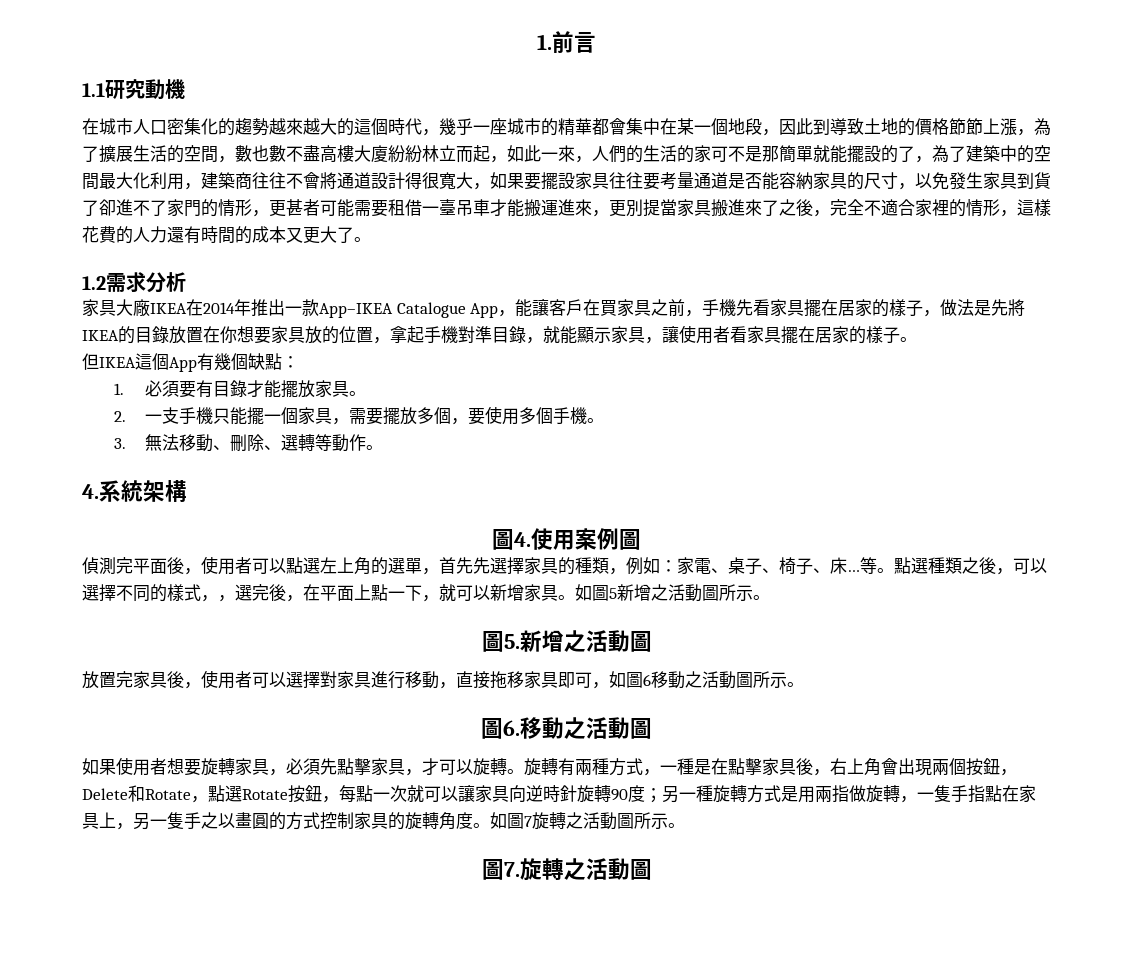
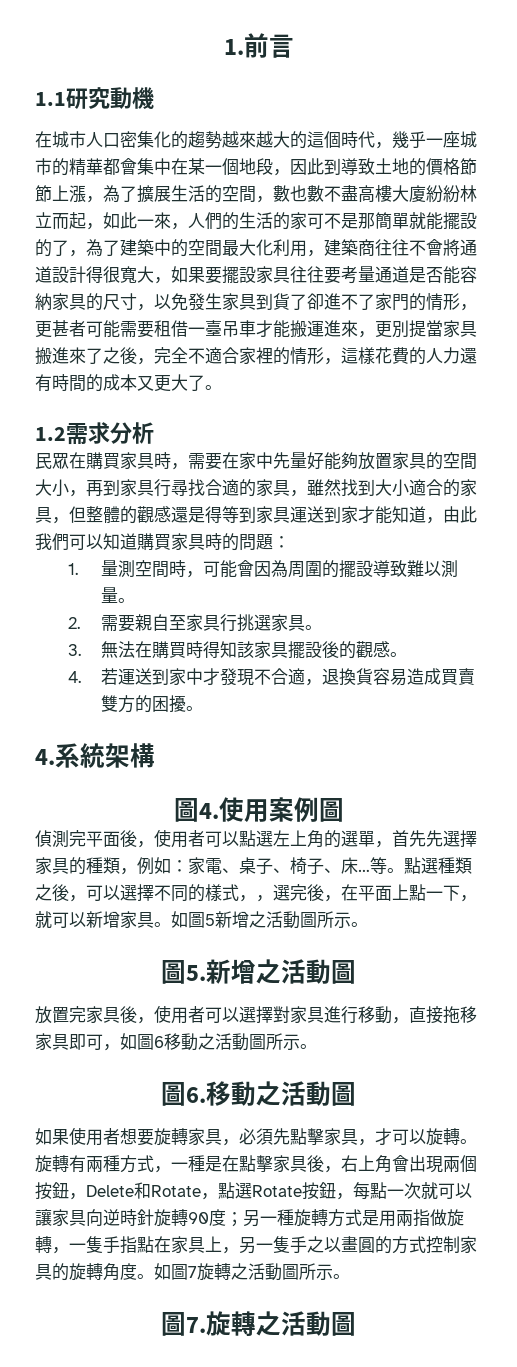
[82,299,1026,318] [82,325,917,344] [82,353,299,372] [113,380,367,398] [113,406,605,425] [113,434,367,452] 家具大廠IKEA在2014年推出一款App–IKEA Catalogue App，能讓客戶在買家具之前，手機先看家具擺在居家的樣子，做法是先將IKEA的目錄放置在你想要家具放的位置，拿起手機對準目錄，就能顯示家具，讓使用者看家具擺在居家的樣子。 // 但IKEA這個App有幾個缺點： // 1.必須要有目錄才能擺放家具。 // 2.一支手機只能擺一個家具，需要擺放多個，要使用多個手機。 // 3.無法移動、刪除、選轉等動作 -> [35,452,477,470] [35,479,477,497] [35,506,477,524] [35,533,290,551] [67,560,458,578] [100,587,135,603] [67,614,322,632] [67,641,407,659] [67,668,475,686] [100,695,186,713] 民眾在購買家具時，需要在家中先量好能夠放置家具的空間大小，再到家具行尋找合適的家具，雖然找到大小適合的家具，但整體的觀感還是得等到家具運送到家才能知道，由此我們可以知道購買家具時的問題： // 1.量測空間時，可能會因為周圍的擺設導致難以測量。 // 2.需要親自至家具行挑選家具。 // 3.無法在購買時得知該家具擺設後的觀感。 // 4.若運送到家中才發現不合適，退換貨容易造成買賣雙方的困擾

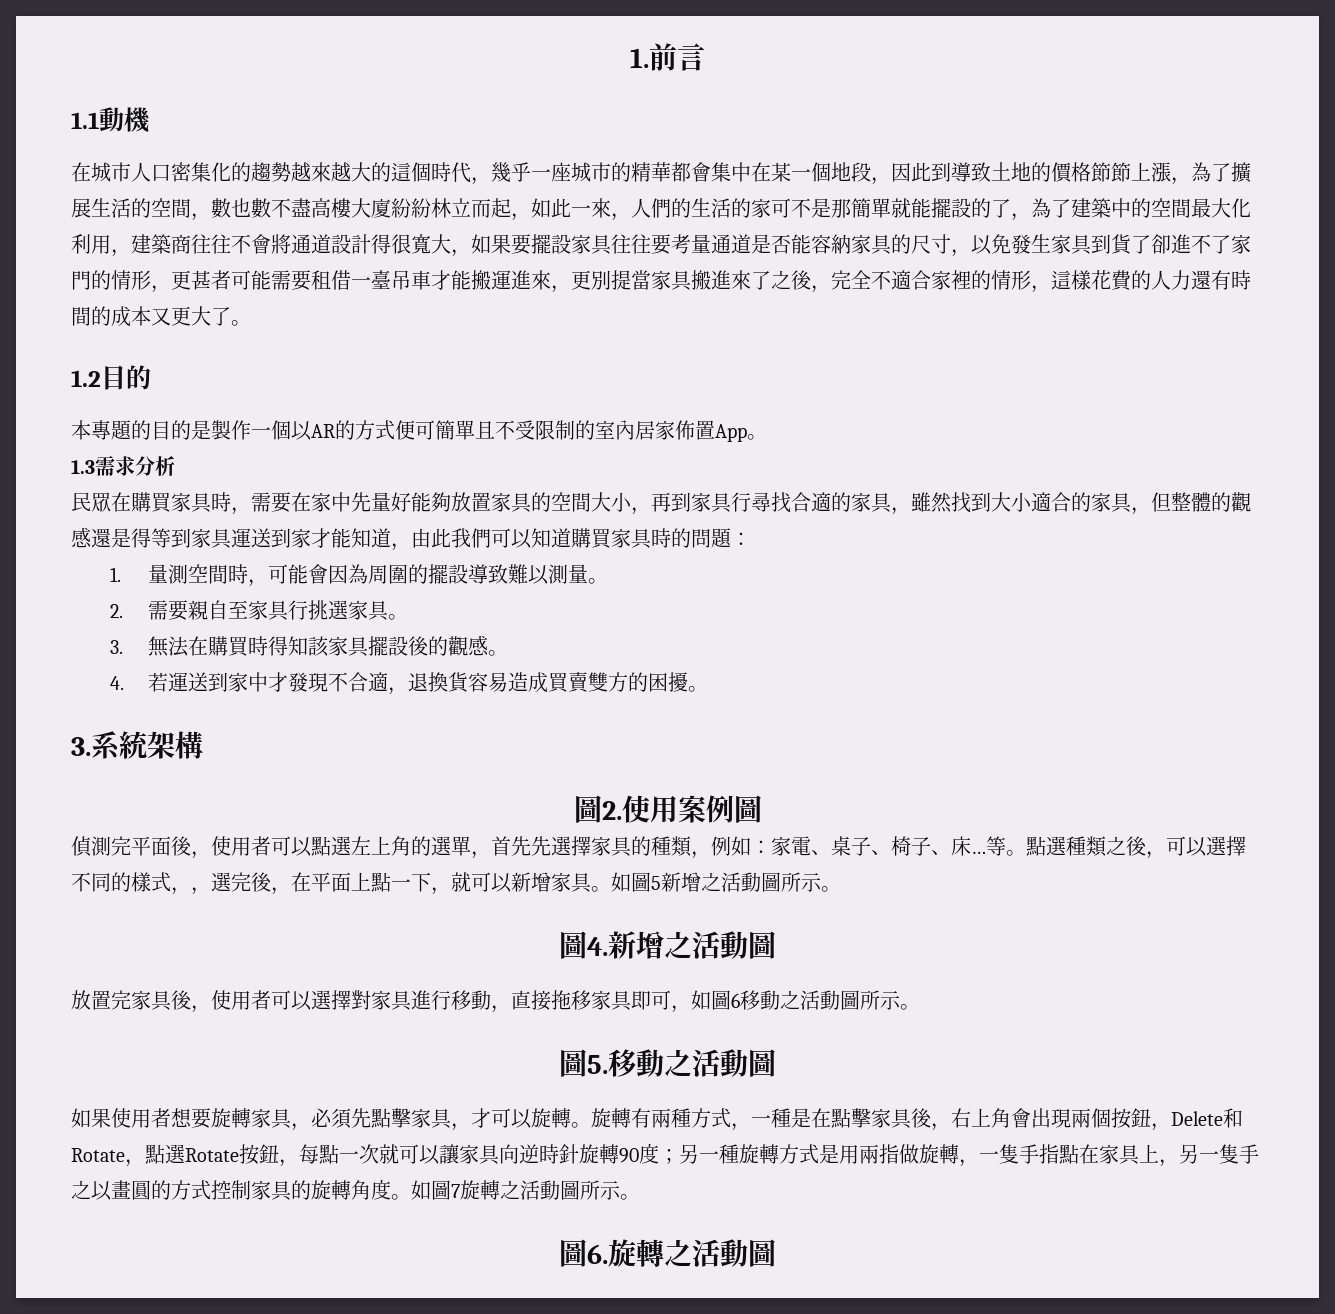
[66,87,110,109] 研究 -> (99, 120) none
(66, 434) none -> [101,365,151,390] [71,420,767,442] [71,460,95,474] 目的 // 本專題的目的是製作一個以AR的方式便可簡單且不受限制的室內居家佈置App。 // 1.3
[35,749,55,765] 4. -> [71,737,91,756] 3.
[198,803,219,819] 4. -> [601,801,622,820] 2.
[186,965,206,981] 5. -> [587,937,608,956] 4.
[186,1087,206,1103] 6. -> [587,1055,608,1074] 5.
[186,1317,206,1333] 7. -> [587,1244,608,1264] 6.

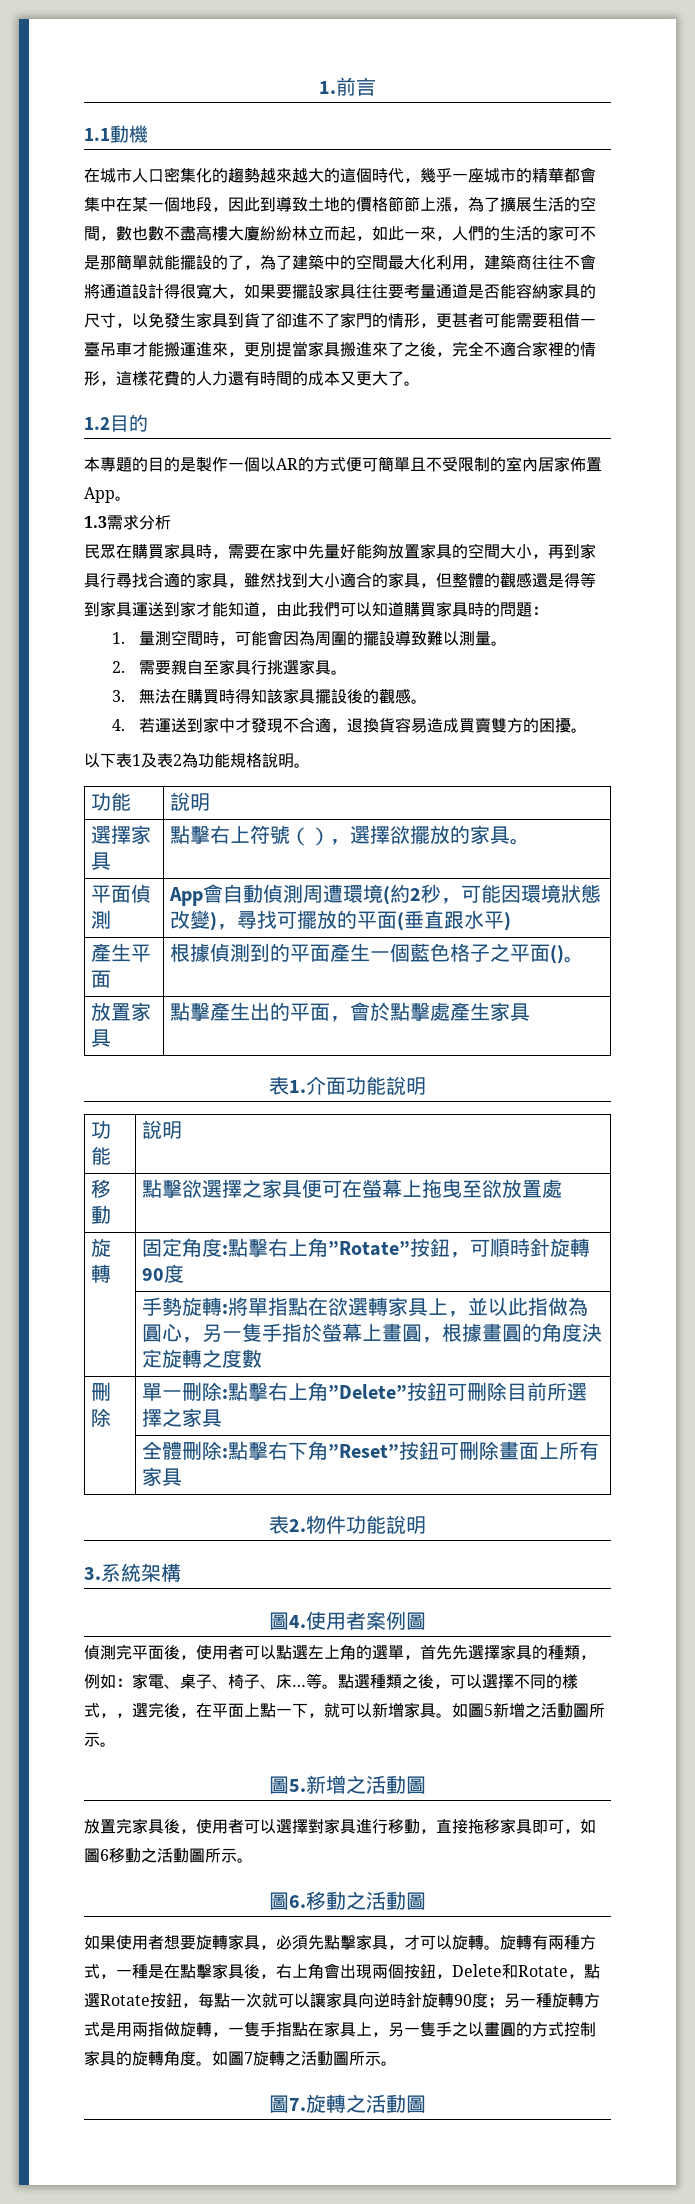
(709, 689) none -> [84,753,310,768] [91,792,132,811] [170,792,211,811] [91,825,152,844] [91,852,112,870] [170,825,531,846] [91,884,152,903] [91,910,112,929] [169,884,602,906] [170,910,512,931] [91,943,152,962] [91,970,112,988] [170,943,585,964] [91,1002,152,1021] [91,1029,112,1047] [170,1002,531,1022] [269,1076,426,1095] [91,1120,112,1139] [91,1146,112,1165] [142,1120,183,1139] [91,1179,112,1198] [91,1205,112,1224] [142,1179,563,1198] [91,1238,112,1257] [91,1264,112,1283] [142,1238,591,1258] [142,1264,185,1283] [142,1297,589,1317] [142,1323,603,1343] [142,1349,263,1368] [91,1382,112,1401] [91,1408,112,1427] [142,1382,588,1401] [142,1408,223,1427] [142,1441,600,1460] [142,1467,183,1486] [269,1515,426,1534] // 以下表1及表2為功能規格說明。 // 功能 | 說明 // 選擇家具 | 點擊右上符號（），選擇欲擺放的家具。 // 平面偵測 | App會自動偵測周遭環境(約2秒，可能因環境狀態改變)，尋找可擺放的平面(垂直跟水平) // 產生平面 | 根據偵測到的平面產生一個藍色格子之平面()。 // 放置家具 | 點擊產生出的平面，會於點擊處產生家具 // 表1.介面功能說明 // 功能 | 說明 // 移動 | 點擊欲選擇之家具便可在螢幕上拖曳至欲放置處 // 旋轉 | 固定角度:點擊右上角”Rotate”按鈕，可順時針旋轉90度 // | 手勢旋轉:將單指點在欲選轉家具上，並以此指做為圓心，另一隻手指於螢幕上畫圓，根據畫圓的角度決定旋轉之度數 // 刪除 | 單一刪除:點擊右上角”Delete”按鈕可刪除目前所選擇之家具 // | 全體刪除:點擊右下角”Reset”按鈕可刪除畫面上所有家具 // 表2.物件功能說明
[601,795,678,823] 2.使用 -> [289,1611,366,1630] 4.使用者
[587,937,608,956] 4. -> [289,1779,306,1792] 5.
[587,1055,608,1074] 5. -> [289,1895,306,1908] 6.
[587,1244,608,1264] 6. -> [289,2098,306,2111] 7.

